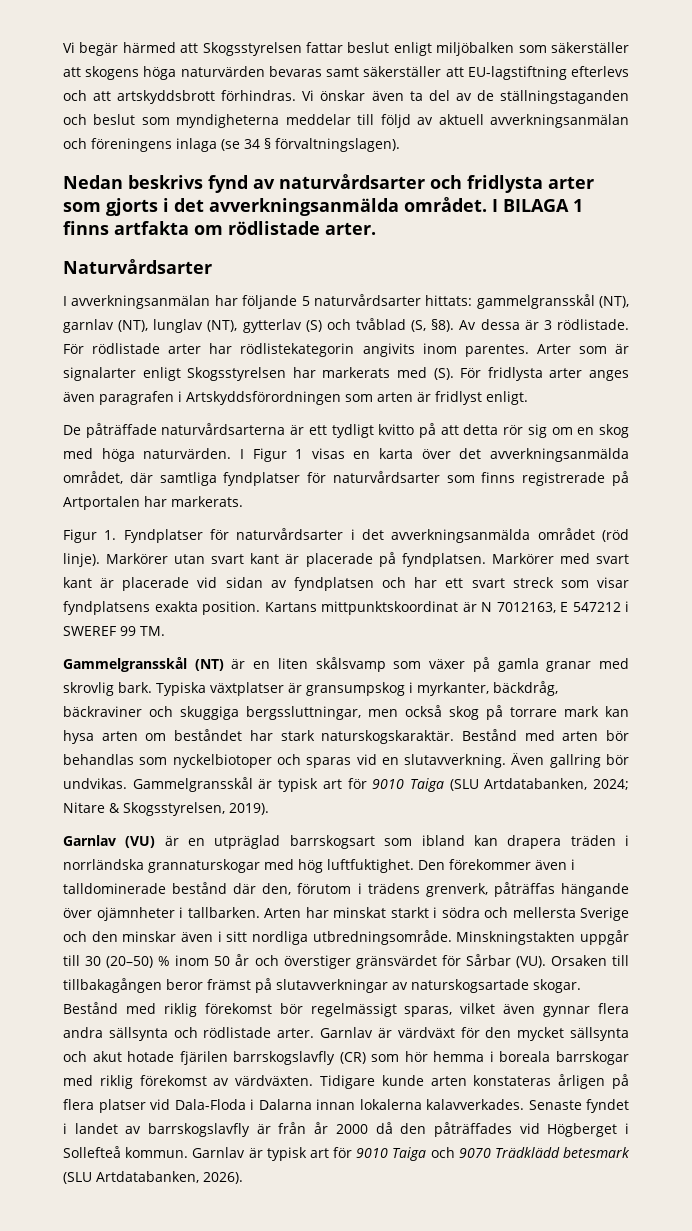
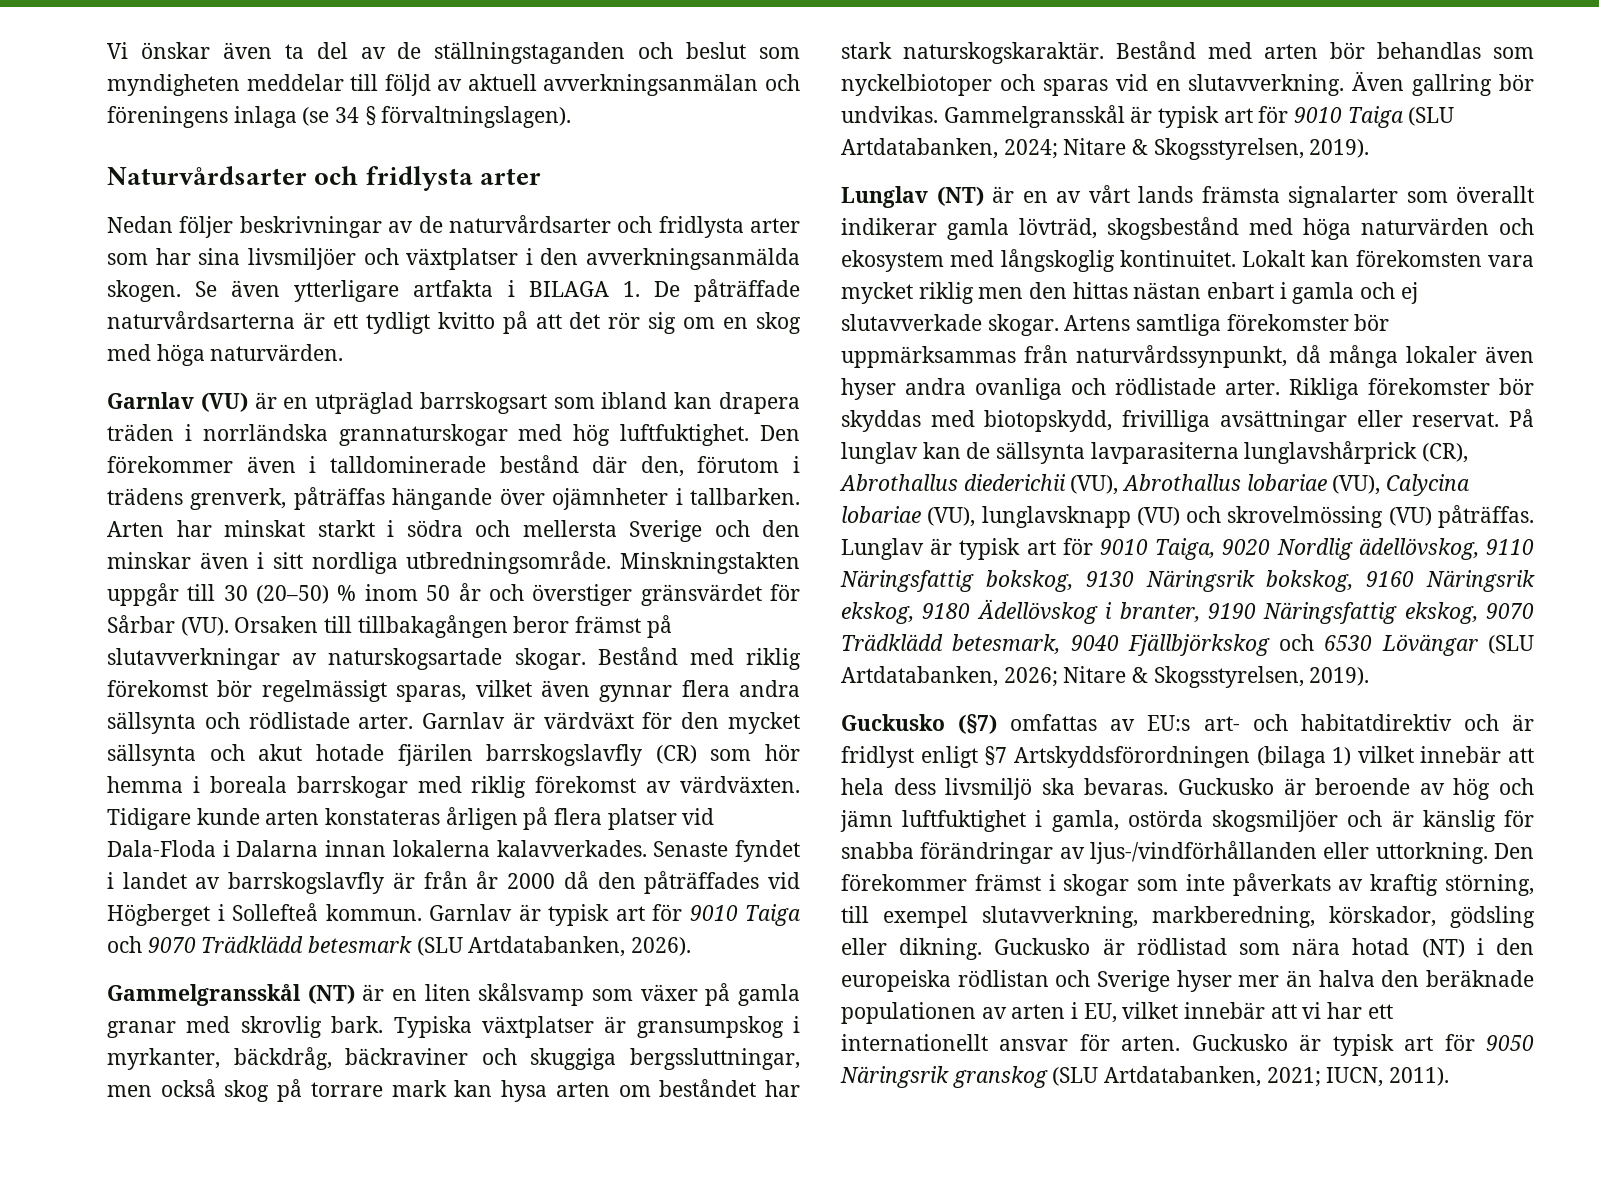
[63,42,629,56] [63,66,629,80] [63,90,315,104] Vi begär härmed att Skogsstyrelsen fattar beslut enligt miljöbalken som säkerställer att skogens höga naturvärden bevaras samt säkerställer att EU-lagstiftning efterlevs och att artskyddsbrott förhindras. Vi -> [107,42,128,59] Vi
[176,114,280,128] myndigheterna -> [107,74,240,96] myndigheten
[63,175,275,193] Nedan beskrivs fynd av -> [107,166,541,191] [107,216,443,238] Naturvårdsarter och fridlysta arter // Nedan följer beskrivningar av de
[106,197,583,216] [63,221,376,235] [63,259,212,274] [63,294,629,309] [63,318,630,333] [63,343,630,357] [63,367,630,381] [63,391,528,405] gjorts i det avverkningsanmälda området. I BILAGA 1 finns artfakta om rödlistade arter. // Naturvårdsarter // I avverkningsanmälan har följande 5 naturvårdsarter hittats: gammelgransskål (NT), garnlav (NT), lunglav (NT), gytterlav (S) och tvåblad (S, §8). Av dessa är 3 rödlistade. För rödlistade arter har rödlistekategorin angivits inom parentes. Arter som är signalarter enligt Skogsstyrelsen har markerats med (S). För fridlysta arter anges även paragrafen i Artskyddsförordningen som arten är fridlyst enligt. // -> [155,248,800,270] [107,280,640,302] har sina livsmiljöer och växtplatser i den avverkningsanmälda skogen. Se även ytterligare artfakta i BILAGA 1.
[463,424,499,435] detta -> [569,312,601,329] det
[239,448,629,462] [63,471,629,486] [63,496,243,510] [63,528,629,543] [63,552,629,567] [63,577,629,591] [63,601,629,615] [63,626,165,636] [63,657,630,672] [63,681,558,696] [63,705,629,720] [63,729,629,744] [63,753,629,768] [63,777,630,792] [63,802,269,816] I Figur 1 visas en karta över det avverkningsanmälda området, där samtliga fyndplatser för naturvårdsarter som finns registrerade på Artportalen har markerats. // Figur 1. Fyndplatser för naturvårdsarter i det avverkningsanmälda området (röd linje). Markörer utan svart kant är placerade på fyndplatsen. Markörer med svart kant är placerade vid sidan av fyndplatsen och har ett svart streck som visar fyndplatsens exakta position. Kartans mittpunktskoordinat är N 7012163, E 547212 i SWEREF 99 TM. // Gammelgransskål (NT) är en liten skålsvamp som växer på gamla granar med skrovlig bark. Typiska växtplatser är gransumpskog i myrkanter, bäckdråg, bäckraviner och skuggiga bergssluttningar, men också skog på torrare mark kan hysa arten om beståndet har stark naturskogskaraktär. Bestånd med arten bör behandlas som nyckelbiotoper och sparas vid en slutavverkning. Även gallring bör undvikas. Gammelgransskål är typisk art för 9010 Taiga (SLU Artdatabanken, 2024; Nitare & Skogsstyrelsen, 2019). -> (344, 352) none
(243, 1178) none -> [107,983,800,1006] [107,1016,800,1038] [107,1047,800,1070] [107,1079,801,1102] [841,41,1534,64] [841,71,1534,96] [841,105,1455,128] [841,138,1370,160] [841,185,1534,208] [841,217,1534,240] [841,249,1534,272] [841,282,1418,304] [841,314,1390,336] [841,345,1534,368] [841,378,1534,400] [841,409,1535,432] [841,441,1469,464] [839,474,1471,496] [841,505,1534,528] [841,538,1534,560] [840,570,1535,592] [841,599,1534,624] [841,634,1534,656] [841,666,1370,688] [841,714,1534,734] [841,746,1534,768] [841,778,1534,800] [840,810,1534,832] [841,841,1534,864] [841,873,1534,896] [841,906,1535,928] [841,938,1534,960] [841,970,1534,992] [841,1002,1393,1024] [841,1034,1534,1056] [840,1066,1450,1088] // Gammelgransskål (NT) är en liten skålsvamp som växer på gamla granar med skrovlig bark. Typiska växtplatser är gransumpskog i myrkanter, bäckdråg, bäckraviner och skuggiga bergssluttningar, men också skog på torrare mark kan hysa arten om beståndet har stark naturskogskaraktär. Bestånd med arten bör behandlas som nyckelbiotoper och sparas vid en slutavverkning. Även gallring bör undvikas. Gammelgransskål är typisk art för 9010 Taiga (SLU Artdatabanken, 2024; Nitare & Skogsstyrelsen, 2019). // Lunglav (NT) är en av vårt lands främsta signalarter som överallt indikerar gamla lövträd, skogsbestånd med höga naturvärden och ekosystem med långskoglig kontinuitet. Lokalt kan förekomsten vara mycket riklig men den hittas nästan enbart i gamla och ej slutavverkade skogar. Artens samtliga förekomster bör uppmärksammas från naturvårdssynpunkt, då många lokaler även hyser andra ovanliga och rödlistade arter. Rikliga förekomster bör skyddas med biotopskydd, frivilliga avsättningar eller reservat. På lunglav kan de sällsynta lavparasiterna lunglavshårprick (CR), Abrothallus diederichii (VU), Abrothallus lobariae (VU), Calycina lobariae (VU), lunglavsknapp (VU) och skrovelmössing (VU) påträffas. Lunglav är typisk art för 9010 Taiga, 9020 Nordlig ädellövskog, 9110 Näringsfattig bokskog, 9130 Näringsrik bokskog, 9160 Näringsrik ekskog, 9180 Ädellövskog i branter, 9190 Näringsfattig ekskog, 9070 Trädklädd betesmark, 9040 Fjällbjörkskog och 6530 Lövängar (SLU Artdatabanken, 2026; Nitare & Skogsstyrelsen, 2019). // Guckusko (§7) omfattas av EU:s art- och habitatdirektiv och är fridlyst enligt §7 Artskyddsförordningen (bilaga 1) vilket innebär att hela dess livsmiljö ska bevaras. Guckusko är beroende av hög och jämn luftfuktighet i gamla, ostörda skogsmiljöer och är känslig för snabba förändringar av ljus-/vindförhållanden eller uttorkning. Den förekommer främst i skogar som inte påverkats av kraftig störning, till exempel slutavverkning, markberedning, körskador, gödsling eller dikning. Guckusko är rödlistad som nära hotad (NT) i den europeiska rödlistan och Sverige hyser mer än halva den beräknade populationen av arten i EU, vilket innebär att vi har ett internationellt ansvar för arten. Guckusko är typisk art för 9050 Näringsrik granskog (SLU Artdatabanken, 2021; IUCN, 2011).

